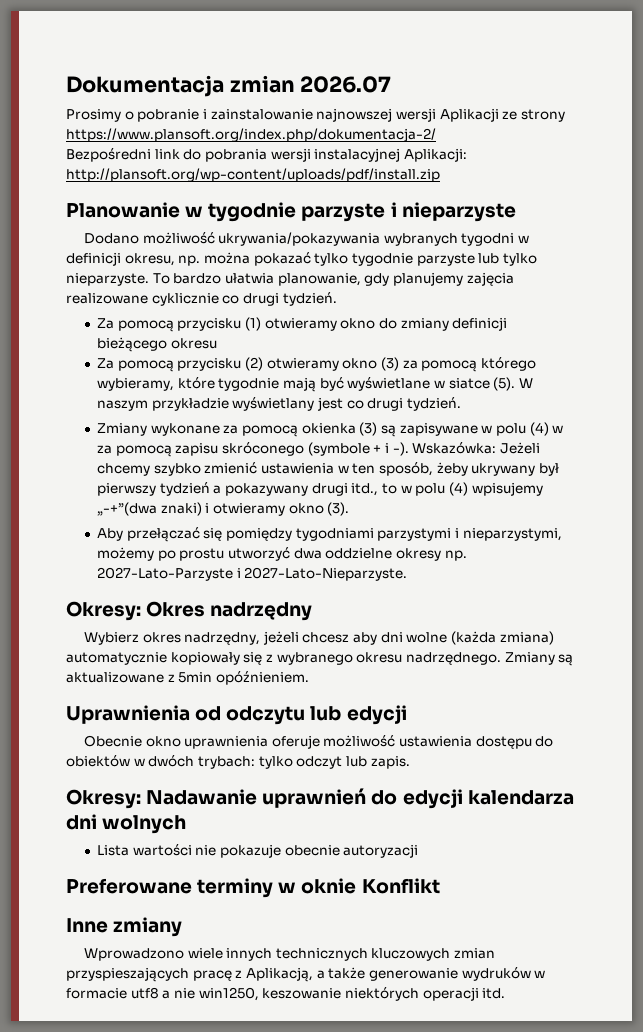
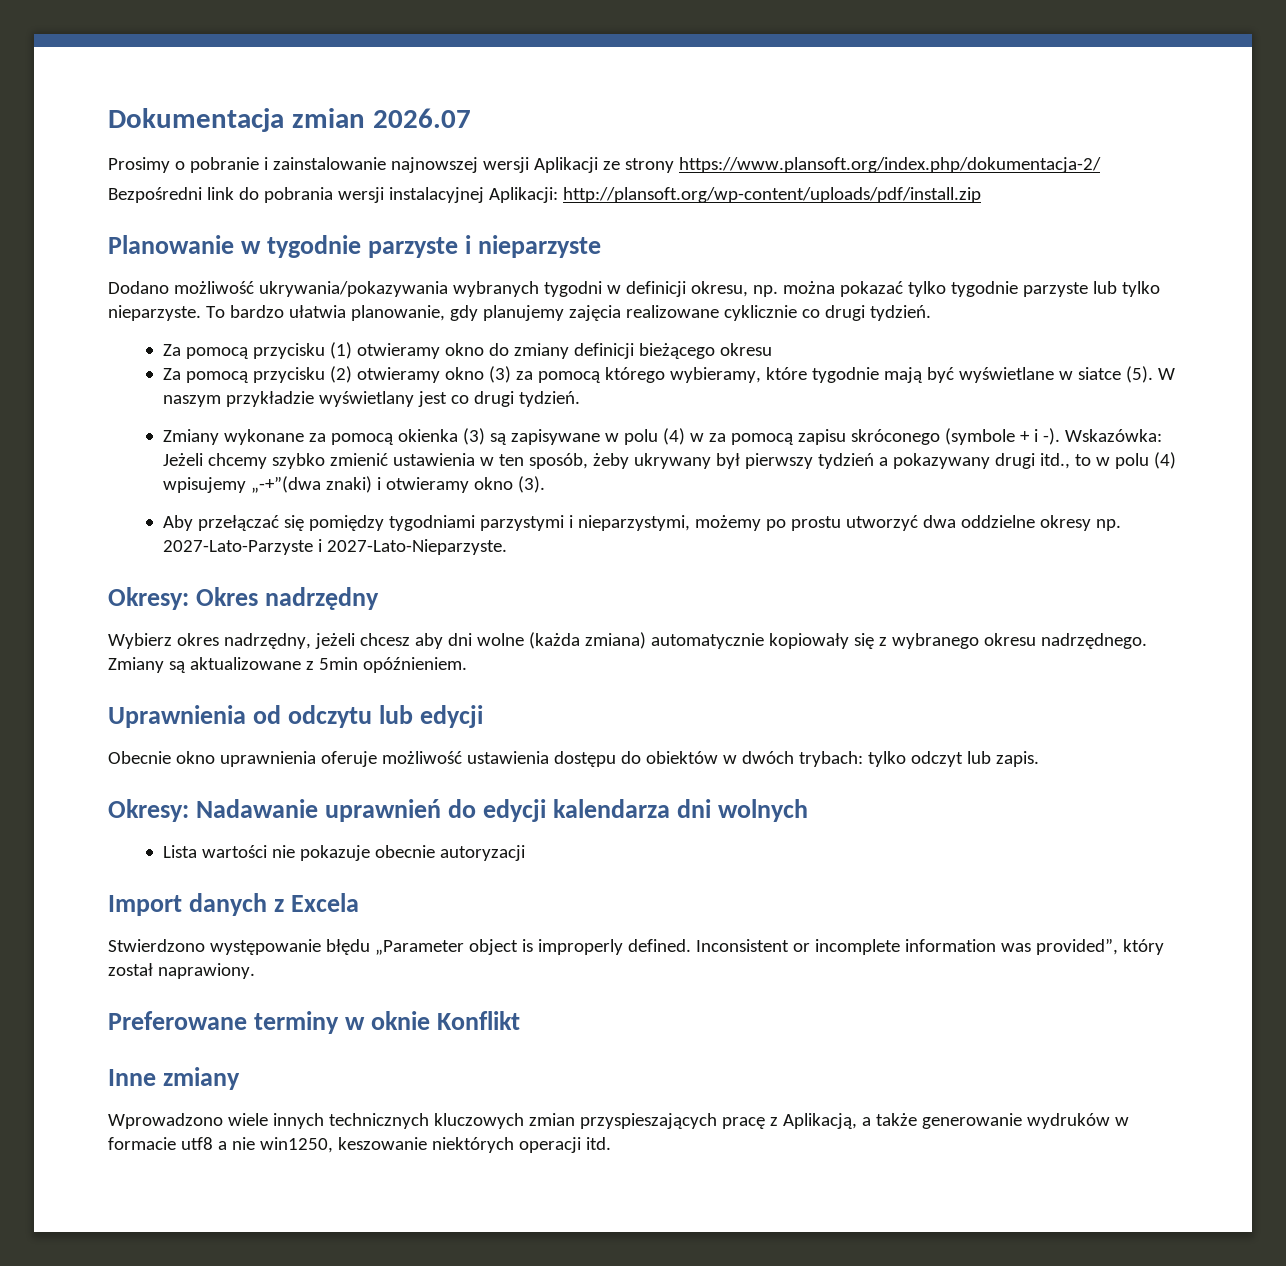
(419, 851) none -> [108,893,360,916] [108,938,1164,955] [108,963,255,979] // Import danych z Excela // Stwierdzono występowanie błędu „Parameter object is improperly defined. Inconsistent or incomplete information was provided”, który został naprawiony.

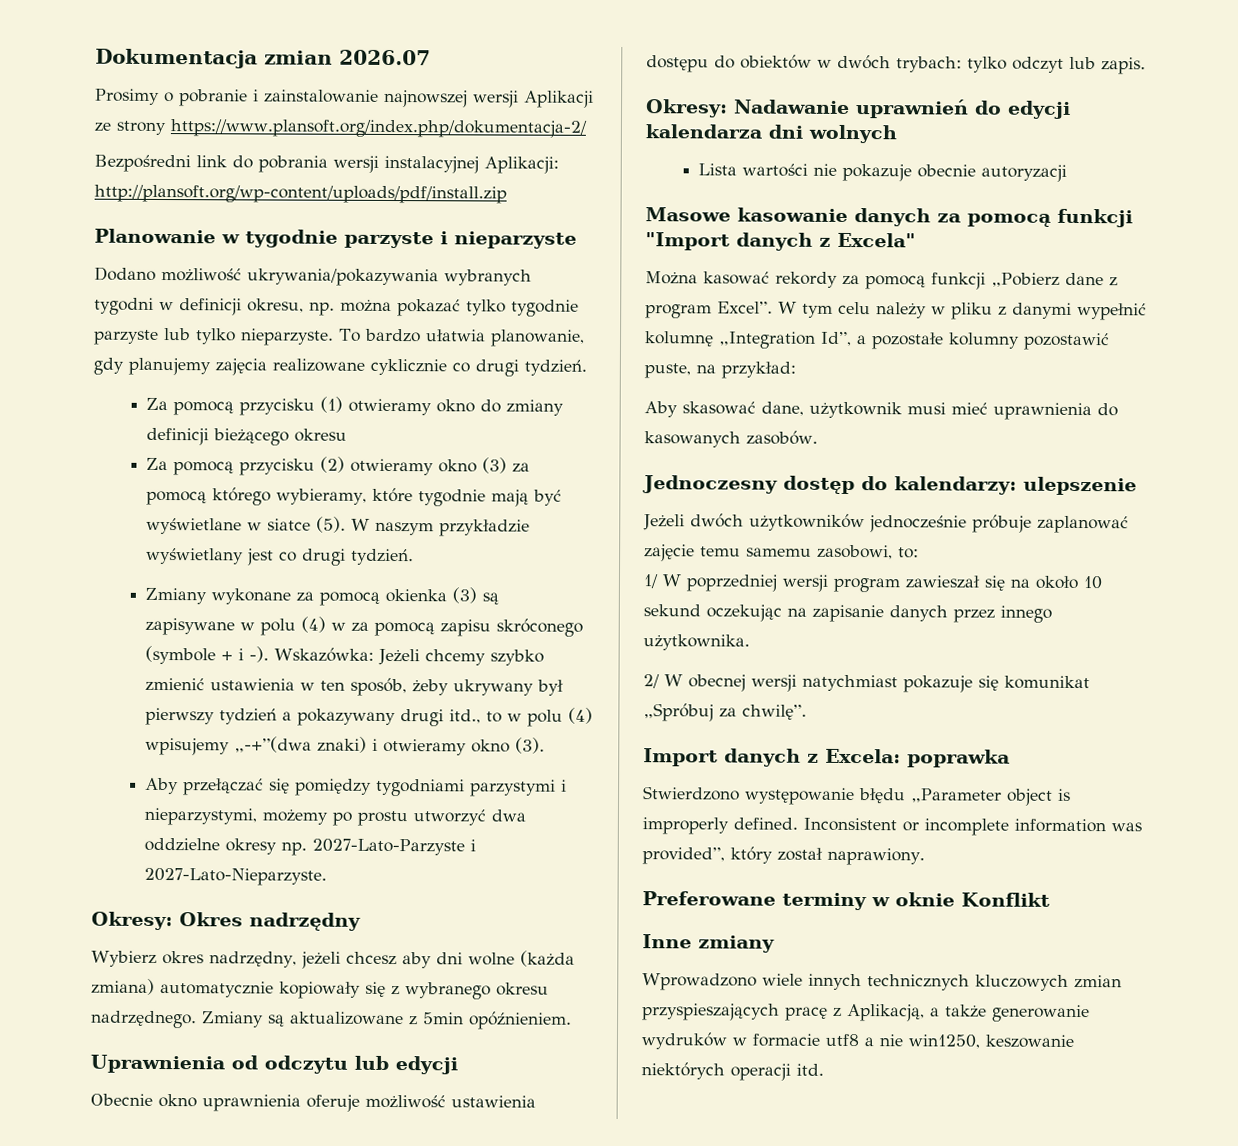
(525, 853) none -> [645,207,1133,228] [645,232,916,251] [645,271,1118,290] [645,301,1147,321] [644,331,1110,351] [644,361,796,379] [644,401,1118,421] [644,430,818,448] [642,475,1137,496] [643,513,1129,534] [644,544,919,562] [643,574,1102,593] [643,604,1052,623] [643,634,750,651] [643,674,1090,693] [643,703,807,722] // Masowe kasowanie danych za pomocą funkcji "Import danych z Excela" // Można kasować rekordy za pomocą funkcji „Pobierz dane z program Excel”. W tym celu należy w pliku z danymi wypełnić kolumnę „Integration Id”, a pozostałe kolumny pozostawić puste, na przykład: // Aby skasować dane, użytkownik musi mieć uprawnienia do kasowanych zasobów. // Jednoczesny dostęp do kalendarzy: ulepszenie // Jeżeli dwóch użytkowników jednocześnie próbuje zaplanować zajęcie temu samemu zasobowi, to: // 1/ W poprzedniej wersji program zawieszał się na około 10 sekund oczekując na zapisanie danych przez innego użytkownika. // 2/ W obecnej wersji natychmiast pokazuje się komunikat „Spróbuj za chwilę”.
[291,893,360,912] Excela -> [825,748,1010,768] Excela: poprawka

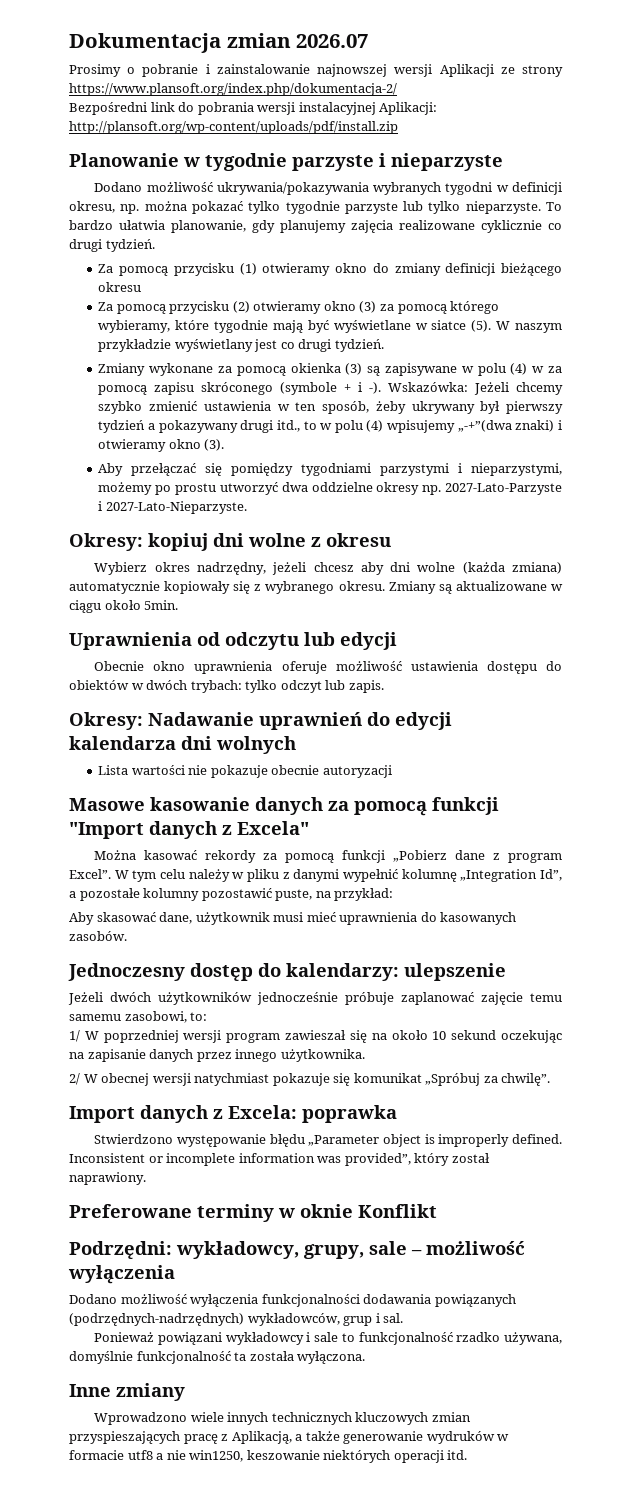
[179,912,361,931] Okres nadrzędny -> [148,533,391,551] kopiuj dni wolne z okresu
[496,982,549,996] [91,1010,197,1029] okresu nadrzędnego. -> [338,581,385,591] okresu.
[409,1011,572,1030] z 5min opóźnieniem. -> [550,584,563,591] [69,600,179,613] w ciągu około 5min.
(1050, 899) none -> [69,1241,525,1259] [68,1265,175,1284] [69,1294,516,1307] [69,1313,404,1326] [94,1332,563,1345] [69,1351,366,1364] // Podrzędni: wykładowcy, grupy, sale – możliwość wyłączenia // Dodano możliwość wyłączenia funkcjonalności dodawania powiązanych (podrzędnych-nadrzędnych) wykładowców, grup i sal. // Ponieważ powiązani wykładowcy i sale to funkcjonalność rzadko używana, domyślnie funkcjonalność ta została wyłączona.

